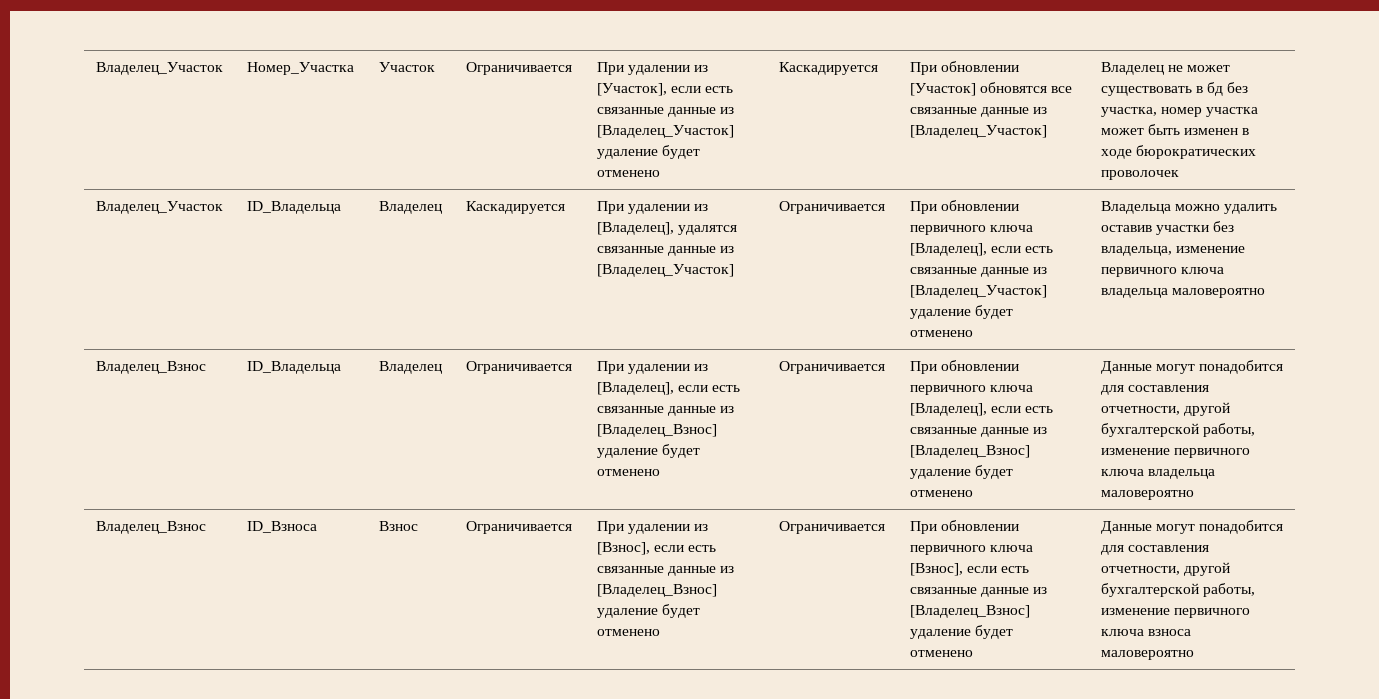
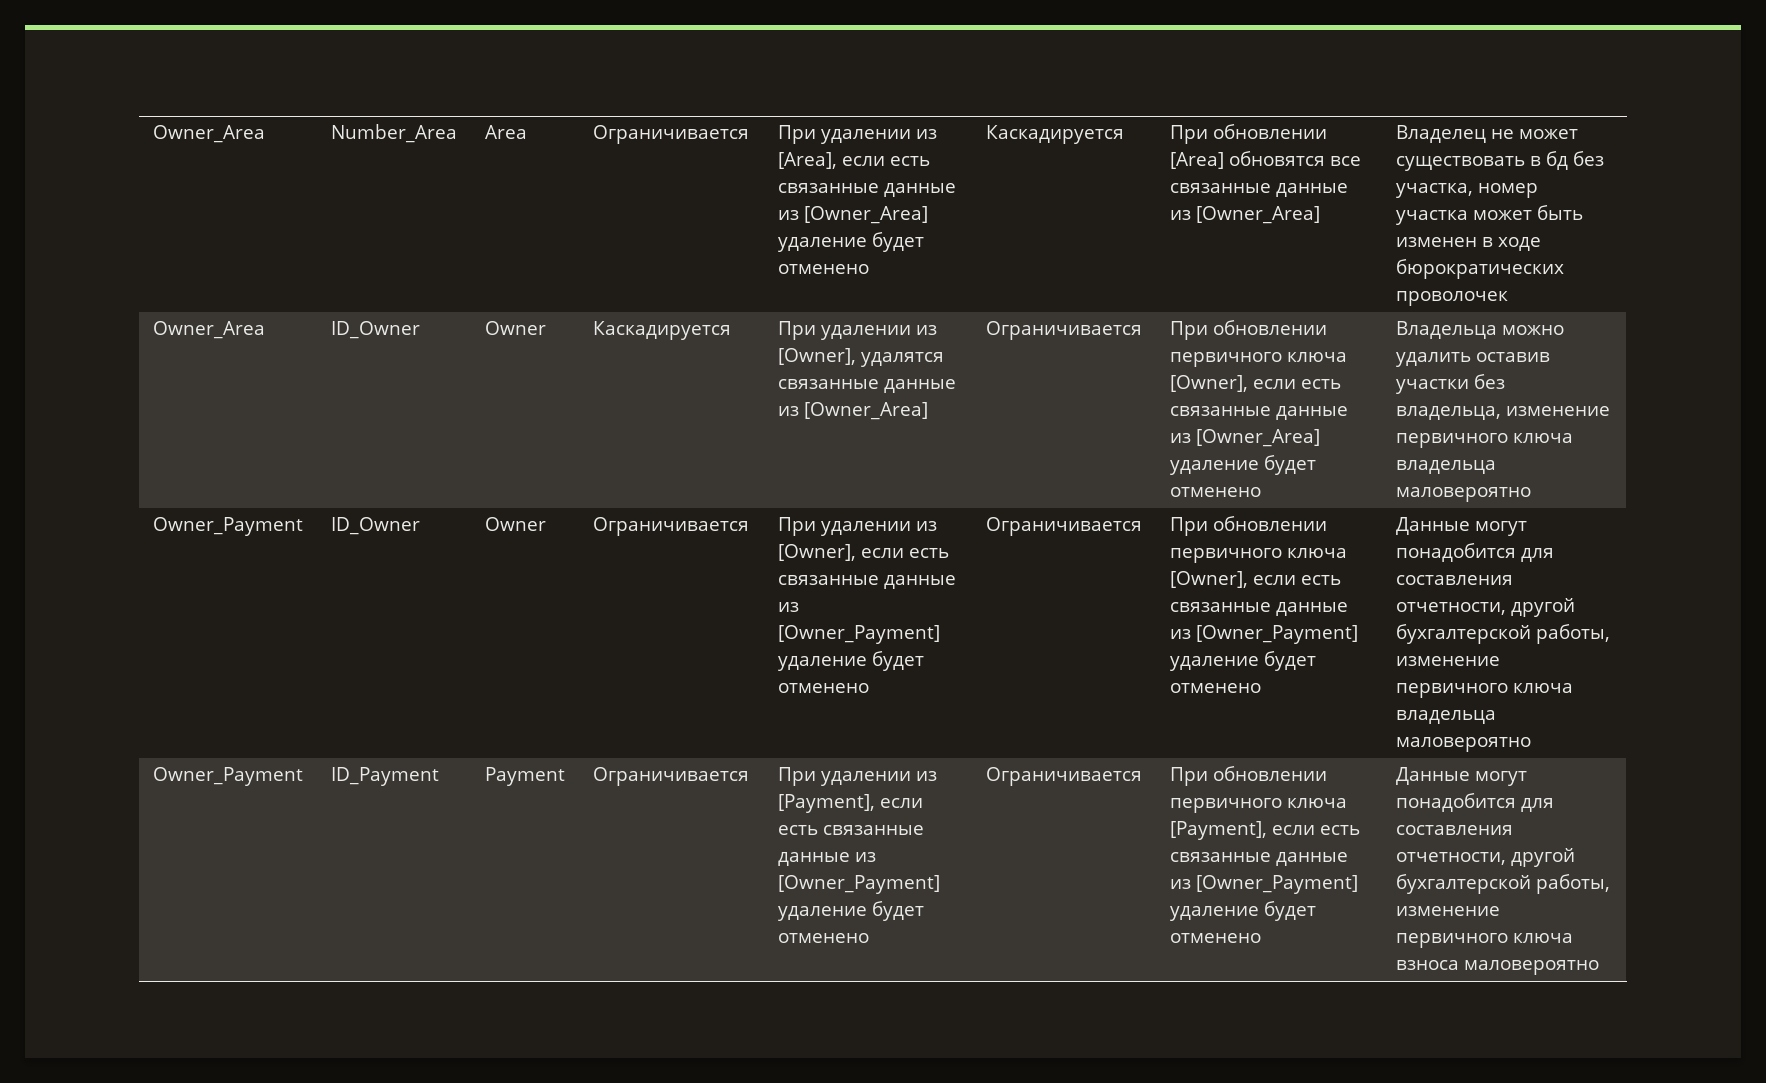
[95,62,223,75] [246,62,354,75] [378,62,435,72] [465,62,572,75] [596,62,709,75] [596,83,734,96] [596,107,735,117] [596,125,734,138] Владелец_Участок | Номер_Участка | Участок | Ограничивается | При удалении из [Участок], если есть связанные данные из [Владелец_Участок] -> [152,125,265,143] [330,124,457,143] [484,125,527,139] [592,125,749,144] [777,125,937,144] [777,152,930,169] [777,183,956,197] [777,206,928,224] Owner_Area | Number_Area | Area | Ограничивается | При удалении из [Area], если есть связанные данные из [Owner_Area]
[909,83,976,96] [Участок] -> [1169,152,1224,169] [Area]
[909,125,1047,138] [Владелец_Участок] -> [1195,206,1320,224] [Owner_Area]
[95,201,223,214] [246,201,341,214] [378,201,442,214] Владелец_Участок | ID_Владельца | Владелец -> [152,321,265,339] [330,321,420,339] [484,321,546,335] Owner_Area | ID_Owner | Owner
[596,222,674,235] [Владелец], -> [777,348,856,365] [Owner],
[596,264,734,277] [778,201,885,214] [909,200,1019,214] [909,225,1033,235] [909,243,1054,256] [909,267,1048,277] [909,285,1047,298] [Владелец_Участок] | Ограничивается | При обновлении первичного ключа [Владелец], если есть связанные данные из [Владелец_Участок] -> [803,402,928,420] [985,321,1142,340] [1169,320,1327,340] [1169,352,1347,367] [1169,375,1341,392] [1169,406,1348,420] [1169,429,1320,447] [Owner_Area] | Ограничивается | При обновлении первичного ключа [Owner], если есть связанные данные из [Owner_Area]
[95,361,206,374] [246,361,341,374] [378,361,442,374] [465,361,572,374] [596,361,709,374] [596,382,741,395] [596,406,735,416] [596,424,717,437] [596,444,700,458] [596,469,660,476] [778,361,885,374] [909,360,1019,374] [909,385,1033,395] [909,403,1054,416] [909,427,1048,437] [909,445,1030,458] Владелец_Взнос | ID_Владельца | Владелец | Ограничивается | При удалении из [Владелец], если есть связанные данные из [Владелец_Взнос] удаление будет отменено | Ограничивается | При обновлении первичного ключа [Владелец], если есть связанные данные из [Владелец_Взнос] -> [152,517,303,536] [330,517,420,535] [484,517,546,531] [592,517,749,536] [777,517,937,536] [777,544,949,561] [777,575,956,589] [777,602,799,612] [777,625,940,644] [777,651,924,671] [777,683,869,693] [985,517,1142,536] [1169,516,1327,536] [1169,548,1347,563] [1169,571,1341,588] [1169,602,1348,616] [1169,625,1358,644] Owner_Payment | ID_Owner | Owner | Ограничивается | При удалении из [Owner], если есть связанные данные из [Owner_Payment] удаление будет отменено | Ограничивается | При обновлении первичного ключа [Owner], если есть связанные данные из [Owner_Payment]
[95,521,206,534] [246,521,317,533] [378,521,418,531] [465,521,572,534] [596,521,709,534] [596,542,717,555] [596,566,735,576] [596,584,717,597] [596,604,700,618] [596,629,660,636] [778,521,885,534] [909,520,1019,534] [909,545,1033,555] [909,563,1030,576] [909,587,1048,597] [909,605,1030,618] Владелец_Взнос | ID_Взноса | Взнос | Ограничивается | При удалении из [Взнос], если есть связанные данные из [Владелец_Взнос] удаление будет отменено | Ограничивается | При обновлении первичного ключа [Взнос], если есть связанные данные из [Владелец_Взнос] -> [152,767,303,786] [330,767,439,786] [484,767,565,786] [592,767,749,786] [777,767,937,786] [777,794,923,813] [777,825,924,835] [777,852,876,866] [777,875,940,894] [777,901,924,921] [777,933,869,943] [985,767,1142,786] [1169,766,1327,786] [1169,798,1347,813] [1169,821,1360,840] [1169,852,1348,866] [1169,875,1358,894] Owner_Payment | ID_Payment | Payment | Ограничивается | При удалении из [Payment], если есть связанные данные из [Owner_Payment] удаление будет отменено | Ограничивается | При обновлении первичного ключа [Payment], если есть связанные данные из [Owner_Payment]

